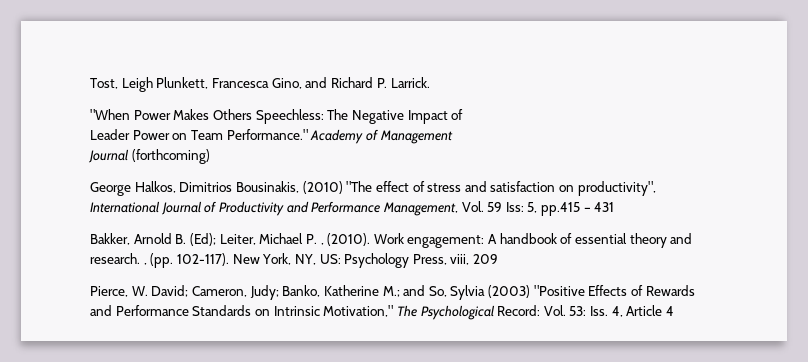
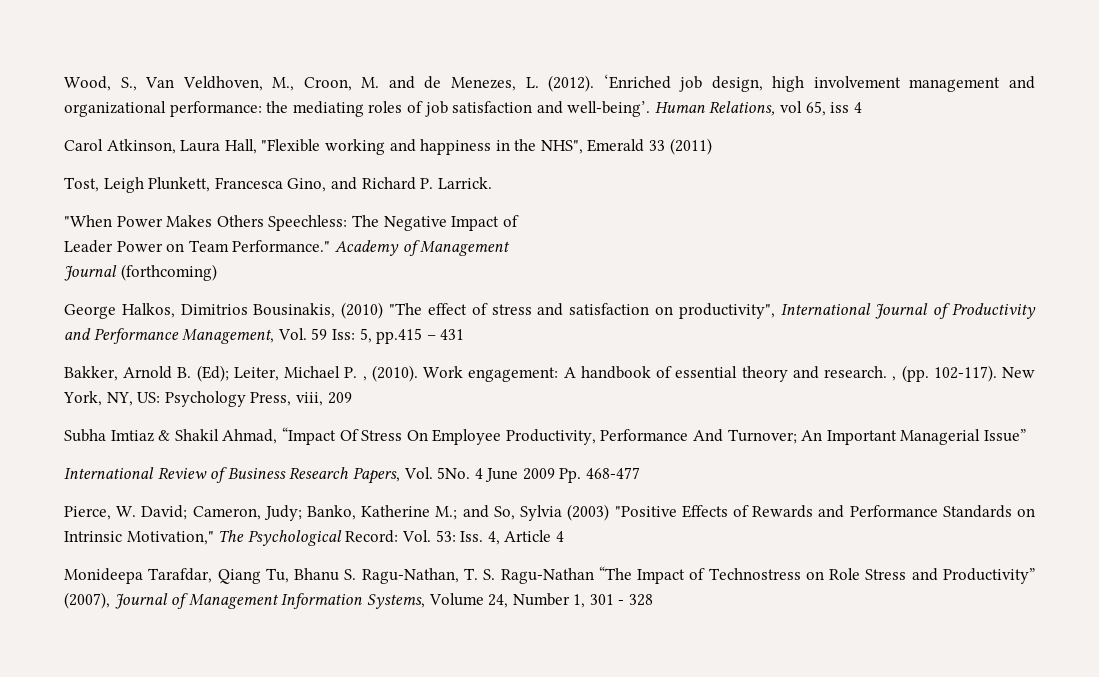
(90, 83) none -> [64,74,1035,92] [64,101,862,117] [64,138,712,155] Wood, S., Van Veldhoven, M., Croon, M. and de Menezes, L. (2012). ‘Enriched job design, high involvement management and organizational performance: the mediating roles of job satisfaction and well-being’. Human Relations, vol 65, iss 4 // Carol Atkinson, Laura Hall, "Flexible working and happiness in the NHS", Emerald 33 (2011) //
(499, 259) none -> [64,427,1027,445] [64,467,641,484] // Subha Imtiaz & Shakil Ahmad, “Impact Of Stress On Employee Productivity, Performance And Turnover; An Important Managerial Issue” // International Review of Business Research Papers, Vol. 5No. 4 June 2009 Pp. 468‐477
(675, 311) none -> [64,566,1036,584] [64,592,654,609] // Monideepa Tarafdar, Qiang Tu, Bhanu S. Ragu-Nathan, T. S. Ragu-Nathan “The Impact of Technostress on Role Stress and Productivity” (2007), Journal of Management Information Systems, Volume 24, Number 1, 301 - 328

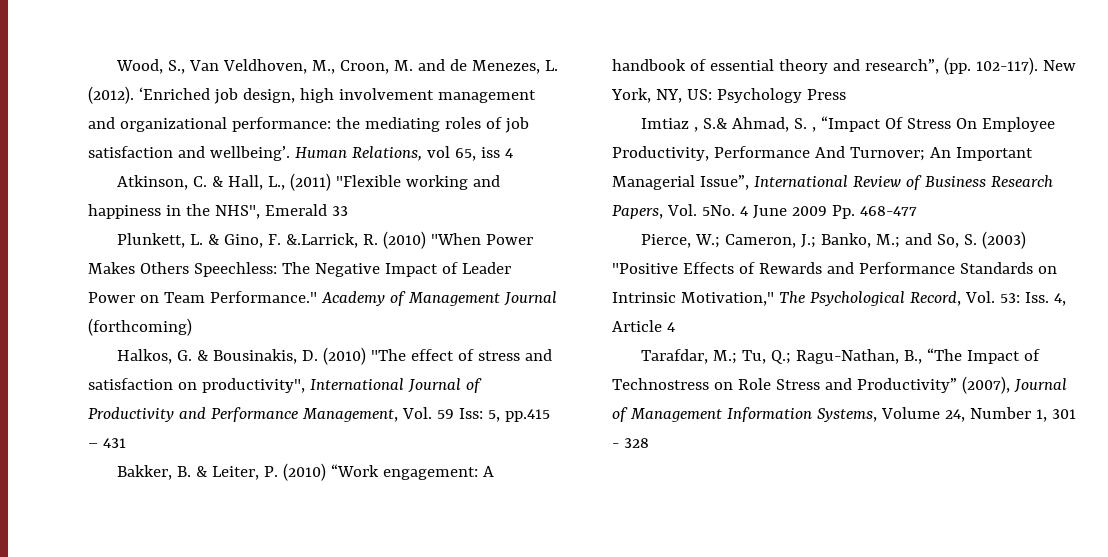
[567,101,651,117] well-being’. -> [209,146,290,161] wellbeing’.
[64,139,257,154] Carol Atkinson, Laura Hall, -> [116,173,331,191] Atkinson, C. & Hall, L., (2011)
[669,138,712,155] [64,177,492,193] (2011) // Tost, Leigh Plunkett, Francesca Gino, and Richard P. Larrick. // -> [116,231,426,249] // Plunkett, L. & Gino, F. &.Larrick, R. (2010)
(519, 221) // -> (458, 268) none
(511, 248) // -> (500, 299) none
[64,303,336,319] George Halkos, Dimitrios Bousinakis, -> [116,349,318,364] Halkos, G. & Bousinakis, D.
[123,365,464,382] Arnold B. (Ed); Leiter, Michael P. , (2010). Work -> [176,463,379,481] B. & Leiter, P. (2010) “Work
[824,366,897,381] research. , -> [864,59,939,74] research”,
[250,392,352,406] [64,429,278,444] Press, viii, 209 // Subha Imtiaz & Shakil Ahmad, -> [806,89,846,100] [640,117,816,132] Press // Imtiaz , S.& Ahmad, S. ,
[984,429,1027,442] Issue” // -> [699,175,749,190] Issue”,
[116,505,431,521] W. David; Cameron, Judy; Banko, Katherine -> [694,233,871,248] W.; Cameron, J.; Banko,
[520,505,563,521] Sylvia -> [963,234,977,245] S.
[345,530,399,543] Record: -> [909,291,961,306] Record,
[64,568,594,584] Monideepa Tarafdar, Qiang Tu, Bhanu S. Ragu-Nathan, T. S. Ragu-Nathan -> [640,349,922,364] Tarafdar, M.; Tu, Q.; Ragu-Nathan, B.,

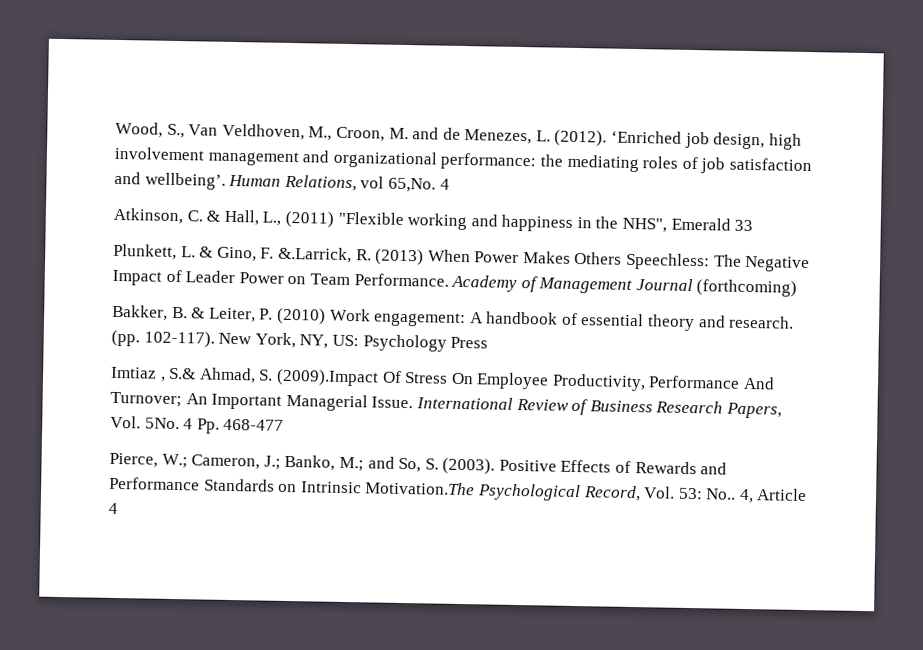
[454,147,500,161] 65, iss -> [387,177,436,193] 65,No.
[382,231,481,249] (2010) "When -> [375,248,471,266] (2013) When
[209,291,317,303] Performance." -> [353,273,449,287] Performance.
[116,347,552,365] [88,378,482,393] [88,407,550,422] [88,438,126,448] // Halkos, G. & Bousinakis, D. (2010) "The effect of stress and satisfaction on productivity", International Journal of Productivity and Performance Management, Vol. 59 Iss: 5, pp.415 – 431 -> (798, 288) none
[330,464,379,477] “Work -> [329,308,371,322] Work
[864,59,939,74] research”, -> [728,315,795,329] research.
[811,116,881,132] , “Impact -> [275,368,379,387] (2009).Impact
[699,175,749,190] Issue”, -> [371,396,414,409] Issue.
[752,205,827,219] June 2009 -> (194, 424) none
[981,231,1026,249] [612,263,678,274] (2003) "Positive -> [442,457,557,475] (2003). Positive
[680,291,805,306] Motivation," The -> [365,481,476,496] Motivation.The
[1024,292,1049,303] Iss. -> [705,488,737,500] No..
[640,348,1040,364] [612,376,1067,394] [612,407,1076,422] [612,438,649,448] // Tarafdar, M.; Tu, Q.; Ragu-Nathan, B., “The Impact of Technostress on Role Stress and Productivity” (2007), Journal of Management Information Systems, Volume 24, Number 1, 301 - 328 -> (118, 508) none

